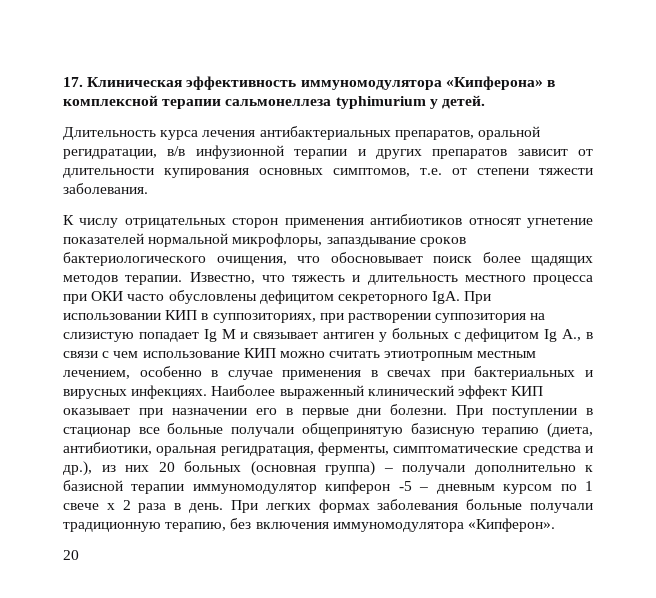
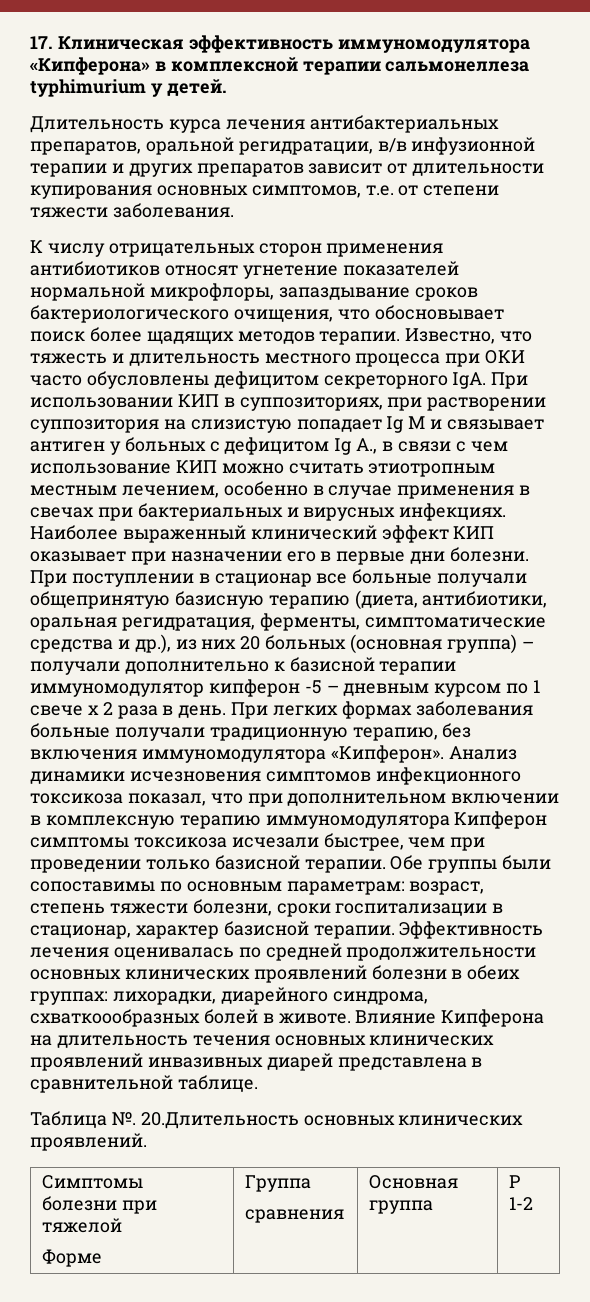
[63,550,79,560] // 20 -> [448,746,517,760] [30,767,521,785] [30,793,560,807] [30,811,548,829] [30,833,486,851] [30,855,552,873] [30,881,485,895] [30,899,504,917] [30,921,544,939] [30,943,537,961] [30,965,521,983] [30,987,428,1005] [30,1009,545,1027] [30,1035,495,1048] [30,1053,483,1071] [30,1075,258,1093] [30,1111,524,1129] [30,1133,147,1151] [41,1175,143,1189] [41,1196,157,1214] [41,1218,122,1233] [41,1249,102,1267] [244,1175,311,1192] [244,1209,344,1223] [368,1175,458,1189] [368,1200,433,1214] [508,1175,520,1188] [508,1197,533,1210] Анализ динамики исчезновения симптомов инфекционного токсикоза показал, что при дополнительном включении в комплексную терапию иммуномодулятора Кипферон симптомы токсикоза исчезали быстрее, чем при проведении только базисной терапии. Обе группы были сопоставимы по основным параметрам: возраст, степень тяжести болезни, сроки госпитализации в стационар, характер базисной терапии. Эффективность лечения оценивалась по средней продолжительности основных клинических проявлений болезни в обеих группах: лихорадки, диарейного синдрома, схваткоообразных болей в животе. Влияние Кипферона на длительность течения основных клинических проявлений инвазивных диарей представлена в сравнительной таблице. // Таблица №. 20.Длительность основных клинических проявлений. // Симптомы болезни при тяжелой // Форме | Группа // сравнения | Основная группа | Р 1-2

